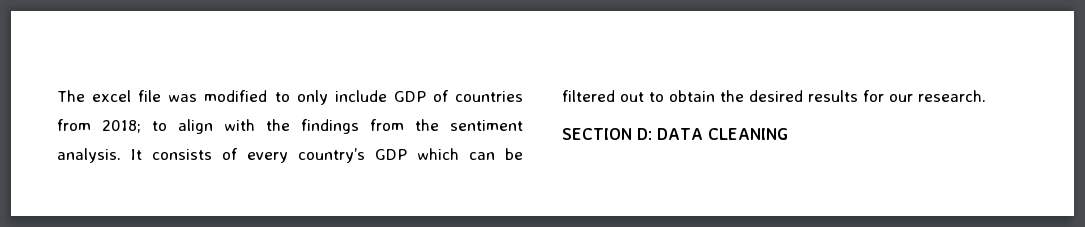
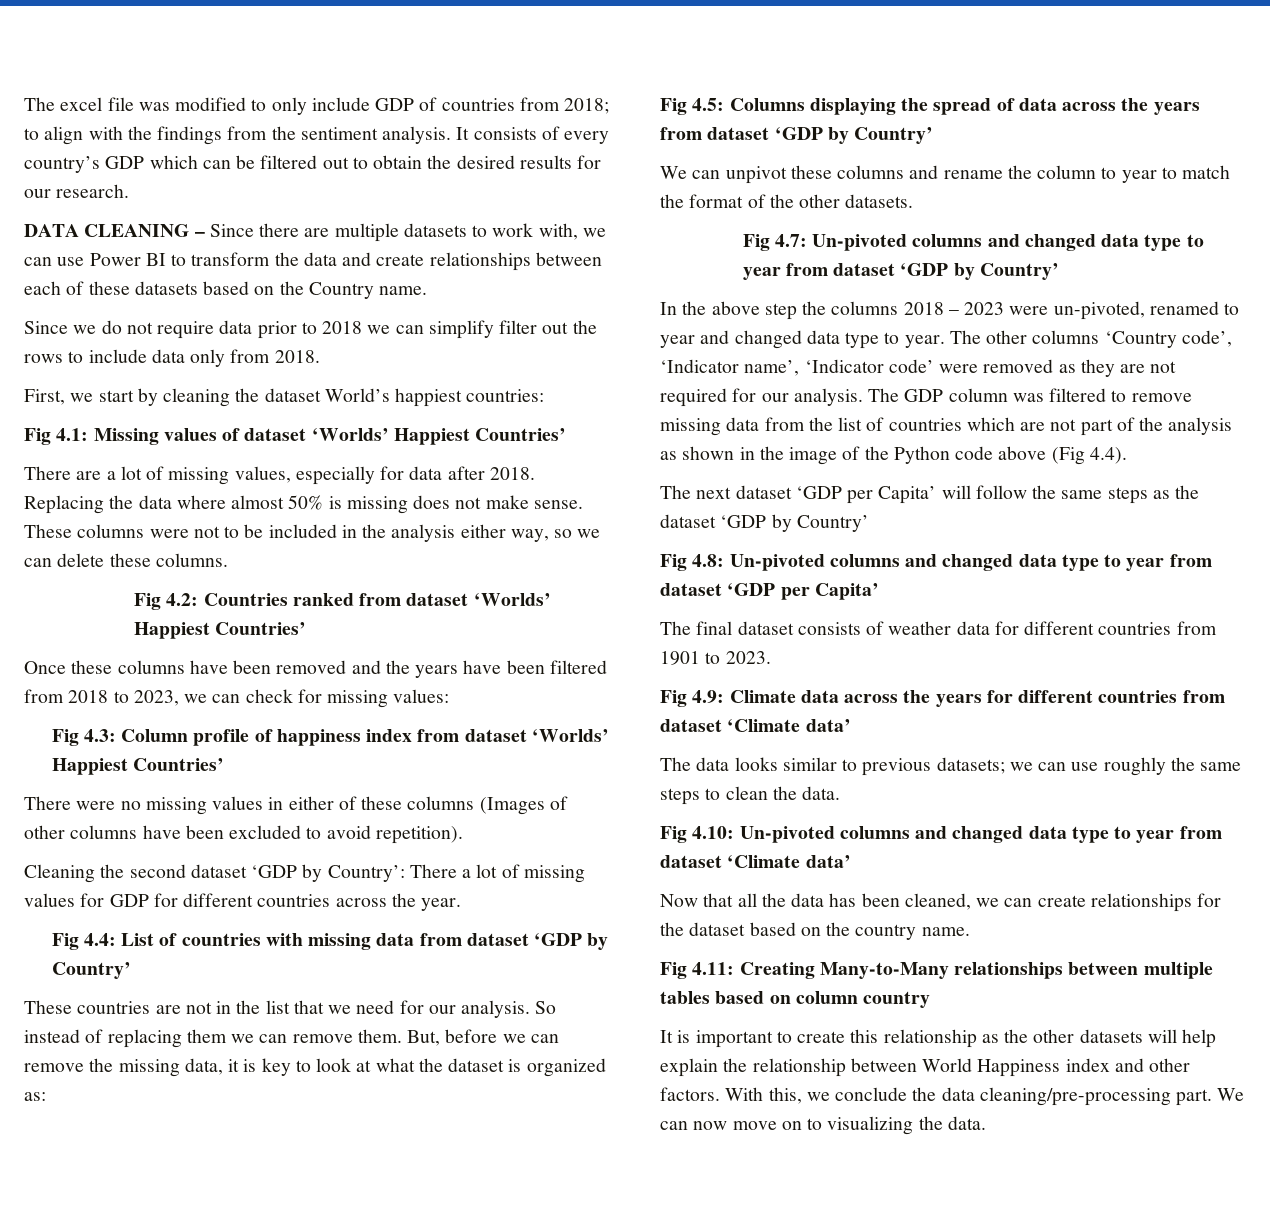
[562,128,788,140] SECTION D: DATA CLEANING -> [24,223,606,242] [24,252,602,271] [24,281,428,299] [24,320,597,339] [24,349,320,367] [24,388,545,407] [24,428,567,445] [24,466,535,485] [24,495,583,514] [24,524,601,542] [24,553,228,567] [134,593,551,610] [134,622,307,639] [24,660,607,678] [24,689,450,708] [51,729,609,746] [51,758,224,775] [24,796,568,815] [24,825,463,844] [24,864,585,883] [24,893,462,911] [51,933,609,950] [51,962,131,979] [24,1000,557,1018] [24,1029,559,1048] [24,1058,606,1077] [24,1092,46,1101] [660,98,1200,115] [660,127,934,144] [660,165,1231,184] [660,194,914,208] [742,234,1204,251] [742,263,1059,280] [660,301,1240,320] [660,330,1232,349] [660,359,1177,377] [660,388,1192,407] [660,417,1233,436] [660,446,1127,465] [660,485,1200,504] [660,514,869,532] [660,554,1212,571] [660,583,879,600] [660,621,1217,635] [660,651,771,665] [660,690,1225,707] [660,719,851,732] [660,757,1242,776] [660,786,841,805] [660,826,1222,843] [660,855,851,868] [660,893,1222,912] [660,922,970,940] [660,962,1213,979] [660,991,931,1008] [660,1029,1217,1048] [660,1058,1191,1077] [660,1087,1245,1106] [660,1116,986,1135] DATA CLEANING – Since there are multiple datasets to work with, we can use Power BI to transform the data and create relationships between each of these datasets based on the Country name. // Since we do not require data prior to 2018 we can simplify filter out the rows to include data only from 2018. // First, we start by cleaning the dataset World’s happiest countries: // Fig 4.1: Missing values of dataset ‘Worlds’ Happiest Countries’ // There are a lot of missing values, especially for data after 2018. Replacing the data where almost 50% is missing does not make sense. These columns were not to be included in the analysis either way, so we can delete these columns. // Fig 4.2: Countries ranked from dataset ‘Worlds’ Happiest Countries’ // Once these columns have been removed and the years have been filtered from 2018 to 2023, we can check for missing values: // Fig 4.3: Column profile of happiness index from dataset ‘Worlds’ Happiest Countries’ // There were no missing values in either of these columns (Images of other columns have been excluded to avoid repetition). // Cleaning the second dataset ‘GDP by Country’: There a lot of missing values for GDP for different countries across the year. // Fig 4.4: List of countries with missing data from dataset ‘GDP by Country’ // These countries are not in the list that we need for our analysis. So instead of replacing them we can remove them. But, before we can remove the missing data, it is key to look at what the dataset is organized as: // Fig 4.5: Columns displaying the spread of data across the years from dataset ‘GDP by Country’ // We can unpivot these columns and rename the column to year to match the format of the other datasets. // Fig 4.7: Un-pivoted columns and changed data type to year from dataset ‘GDP by Country’ // In the above step the columns 2018 – 2023 were un-pivoted, renamed to year and changed data type to year. The other columns ‘Country code’, ‘Indicator name’, ‘Indicator code’ were removed as they are not required for our analysis. The GDP column was filtered to remove missing data from the list of countries which are not part of the analysis as shown in the image of the Python code above (Fig 4.4). // The next dataset ‘GDP per Capita’ will follow the same steps as the dataset ‘GDP by Country’ // Fig 4.8: Un-pivoted columns and changed data type to year from dataset ‘GDP per Capita’ // The final dataset consists of weather data for different countries from 1901 to 2023. // Fig 4.9: Climate data across the years for different countries from dataset ‘Climate data’ // The data looks similar to previous datasets; we can use roughly the same steps to clean the data. // Fig 4.10: Un-pivoted columns and changed data type to year from dataset ‘Climate data’ // Now that all the data has been cleaned, we can create relationships for the dataset based on the country name. // Fig 4.11: Creating Many-to-Many relationships between multiple tables based on column country // It is important to create this relationship as the other datasets will help explain the relationship between World Happiness index and other factors. With this, we conclude the data cleaning/pre-processing part. We can now move on to visualizing the data.

